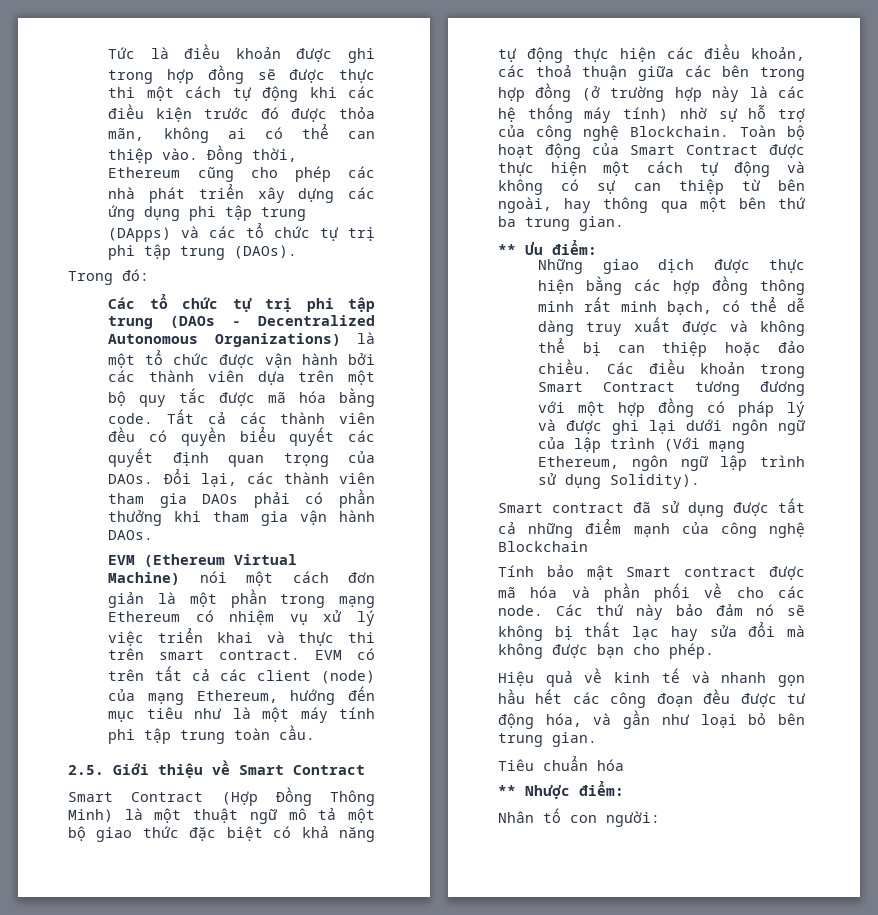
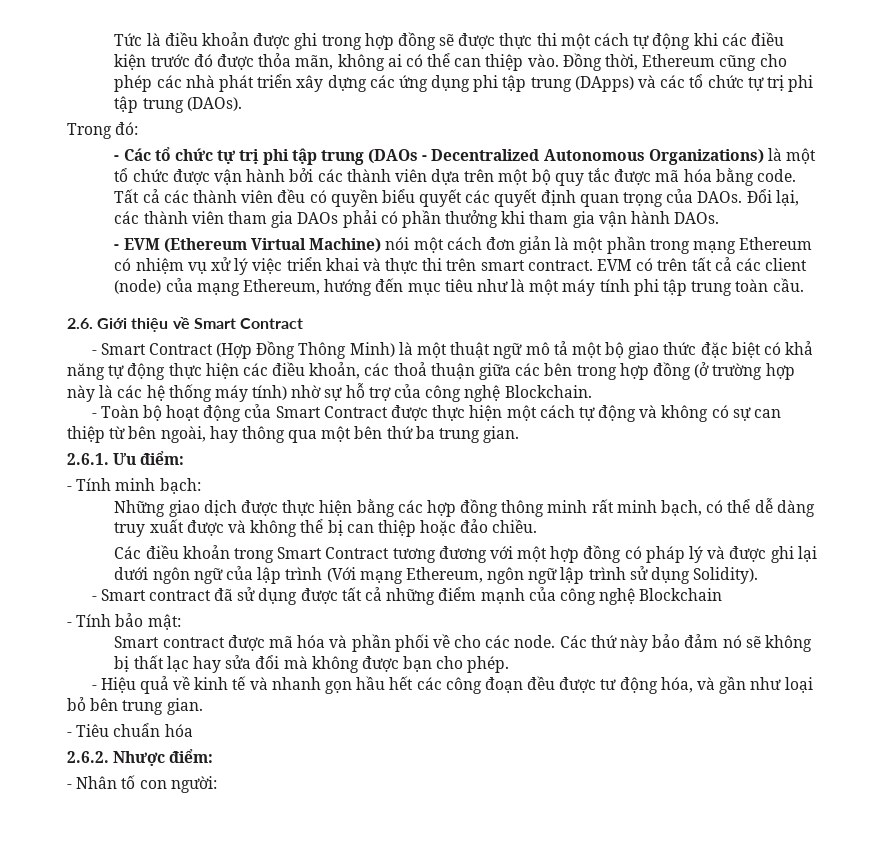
(149, 275) none -> [114,155,120,161] -
(154, 535) none -> [114,244,120,250] -
[68,765,104,775] 2.5. -> [67,318,93,329] 2.6.
(365, 770) none -> [91,350,97,355] -
(729, 131) none -> [91,413,97,418] // -
[498,244,516,255] ** -> [67,453,109,465] 2.6.1.
(597, 247) none -> [67,478,201,494] // - Tính minh bạch:
(593, 366) none -> (538, 526) //
(701, 481) none -> [91,596,97,601] -
(588, 546) none -> [67,622,72,627] -
[586,565,614,580] mật -> [147,614,181,630] mật: //
(714, 651) none -> [91,685,97,690] -
(597, 739) none -> [67,732,72,737] -
[498,785,516,796] ** -> [67,751,109,763] 2.6.2.
(624, 788) none -> [67,784,72,789] -

